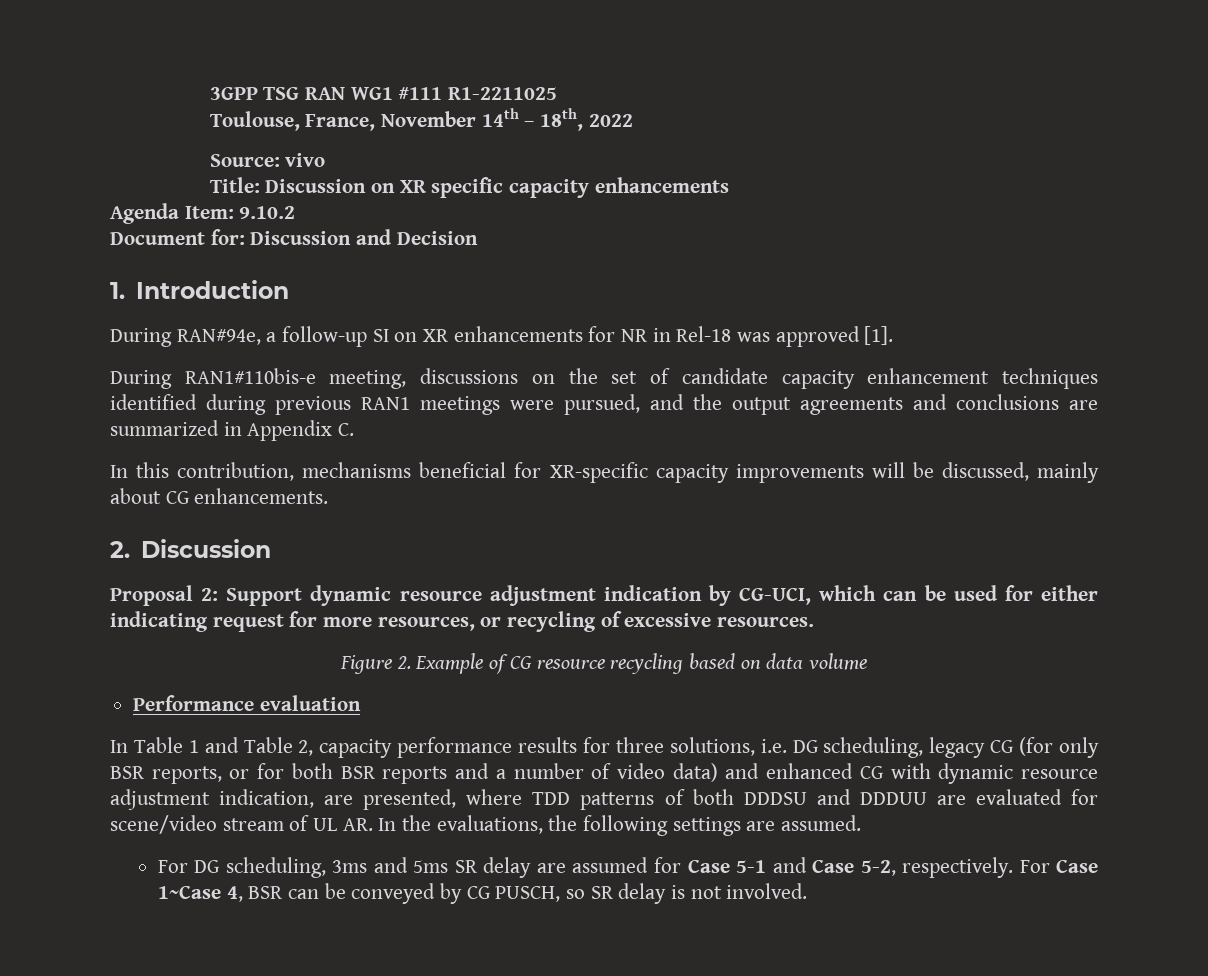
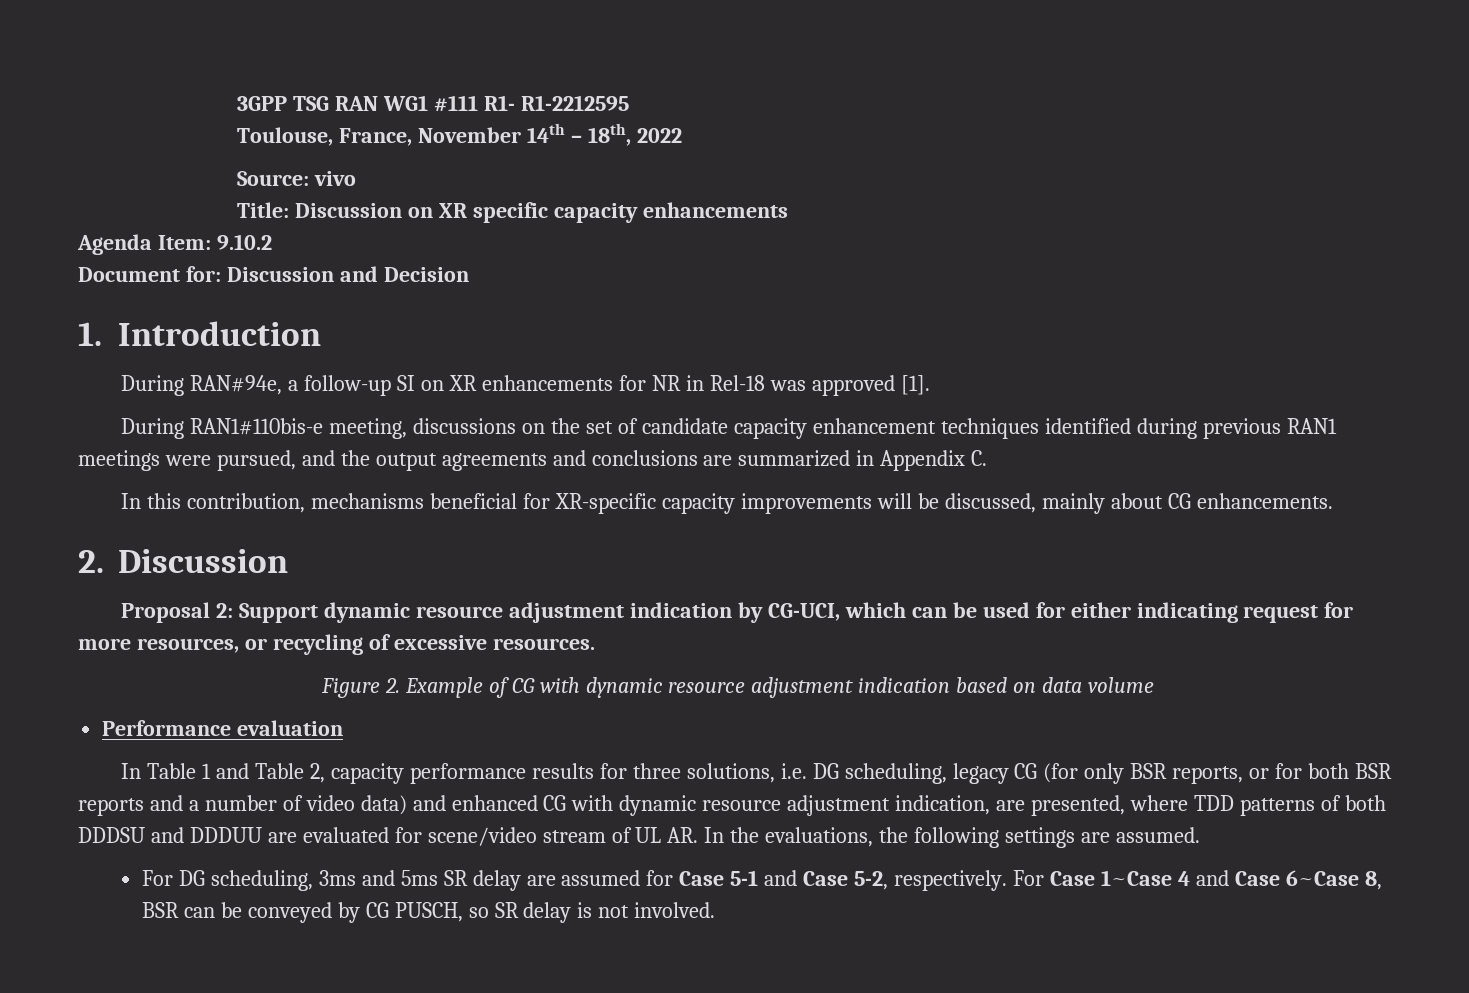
[447,87,557,100] R1-2211025 -> [483,95,629,111] R1- R1-2212595
[536,653,684,674] resource recycling -> [539,677,951,698] with dynamic resource adjustment indication
[226,886,243,902] 4, -> [1177,870,1382,890] 4 and Case 6~Case 8,

